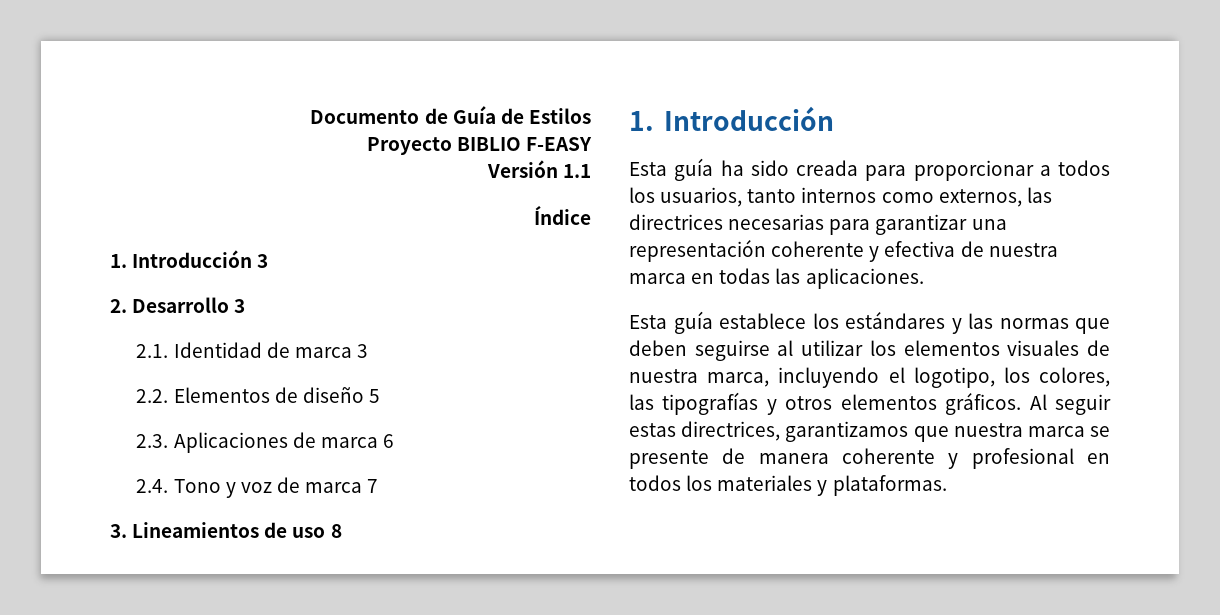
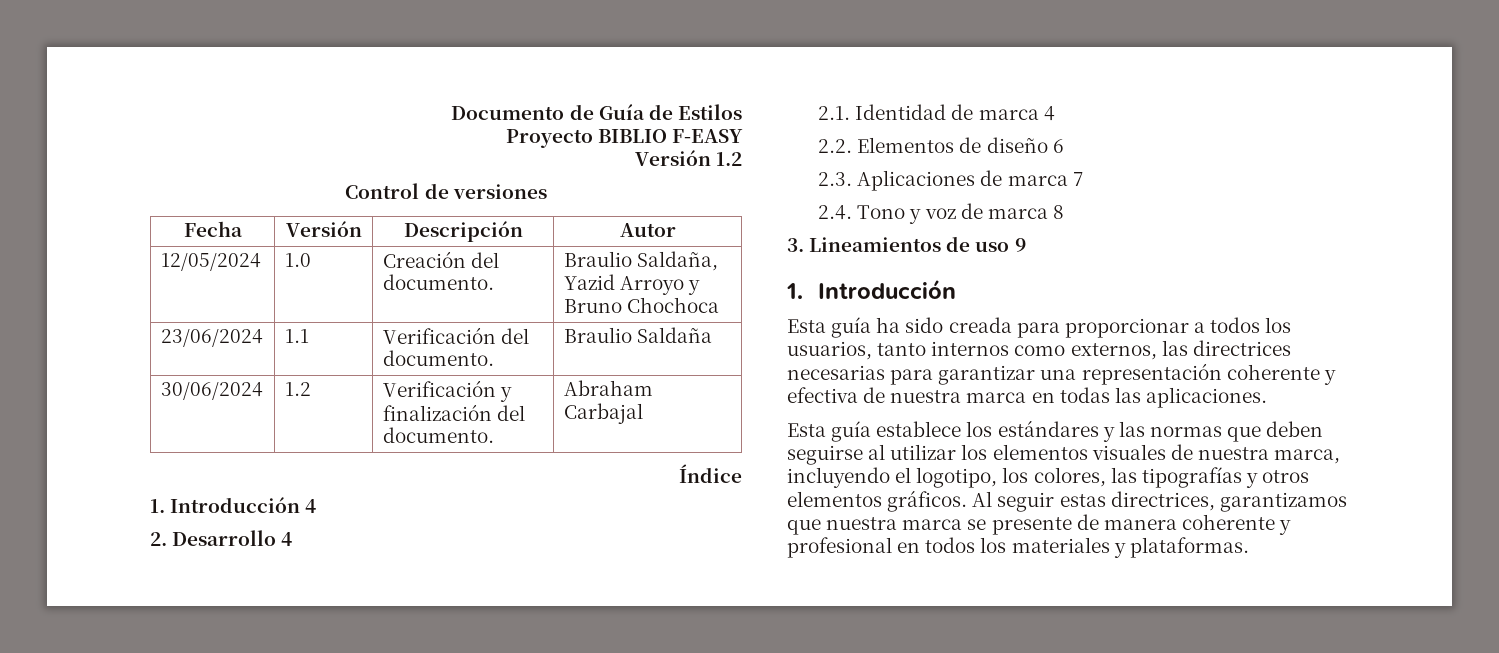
[563,164,591,178] 1.1 -> [716,152,742,166] [345,183,547,199] [183,221,243,237] [285,221,362,237] [403,221,523,242] [619,223,676,237] [160,253,261,271] [284,253,311,267] [382,251,499,268] [382,274,494,290] [563,251,718,271] [563,274,700,295] [563,297,719,313] [160,329,263,347] [284,329,309,343] [382,327,529,344] [382,350,494,366] [563,327,712,343] [160,382,263,400] [284,382,311,396] [382,380,512,402] [382,404,525,421] [382,427,494,443] [563,380,653,396] [563,403,643,424] 1.2 // Control de versiones // Fecha | Versión | Descripción | Autor // 12/05/2024 | 1.0 | Creación del documento. | Braulio Saldaña, Yazid Arroyo y Bruno Chochoca // 23/06/2024 | 1.1 | Verificación del documento. | Braulio Saldaña // 30/06/2024 | 1.2 | Verificación y finalización del documento. | Abraham Carbajal
[257,254,269,268] 3 -> [305,499,317,513] 4
[234,299,246,313] 3 -> [281,532,293,546] 4
[356,344,368,358] 3 -> [1043,106,1055,121] 4
[368,389,380,403] 5 -> [1052,139,1064,153] 6
[382,434,394,448] 6 -> [1072,172,1083,186] 7
[367,479,379,493] 7 -> [1052,205,1064,219] 8
[330,524,342,538] 8 -> [1014,238,1026,252] 9

